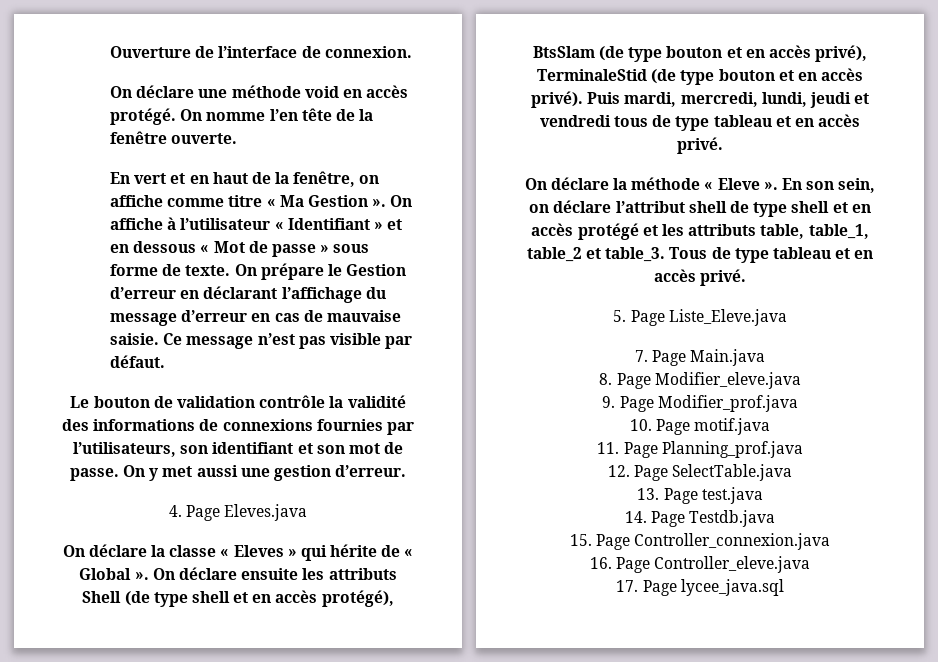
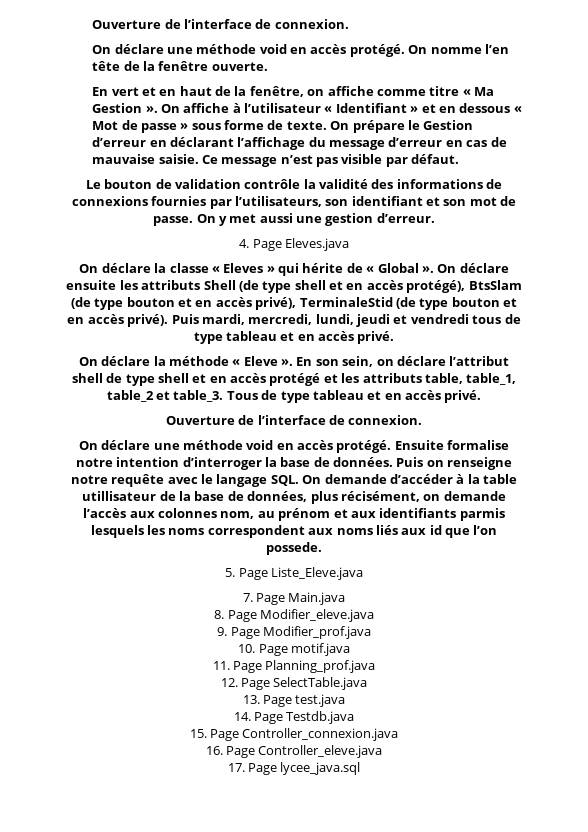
(747, 277) none -> [165,415,423,425] [78,440,510,453] [75,457,513,470] [70,474,518,487] [82,491,506,504] [83,508,505,521] [90,525,498,538] [266,542,322,555] // Ouverture de l’interface de connexion. // On déclare une méthode void en accès protégé. Ensuite formalise notre intention d’interroger la base de données. Puis on renseigne notre requête avec le langage SQL. On demande d’accéder à la table utillisateur de la base de données, plus récisément, on demande l’accès aux colonnes nom, au prénom et aux identifiants parmis lesquels les noms correspondent aux noms liés aux id que l’on possede.

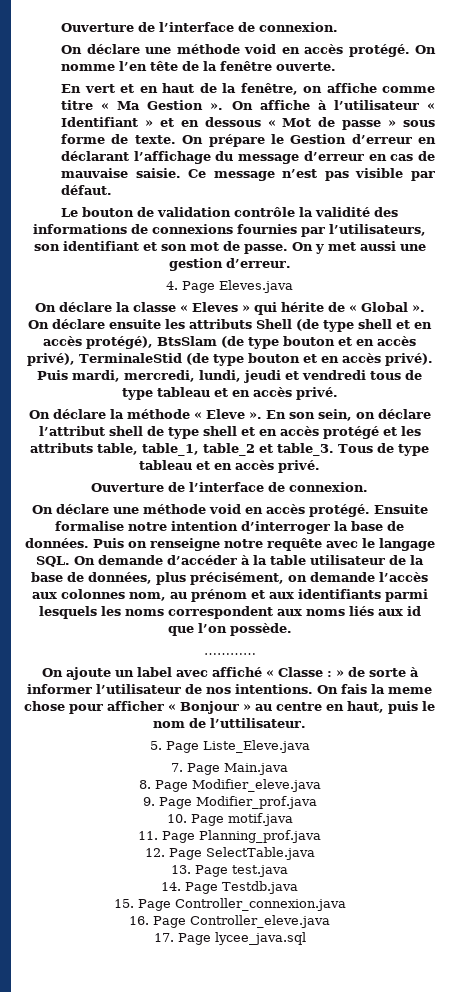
[82,491,157,501] utillisateur -> [310,555,385,565] utilisateur
[340,491,420,502] récisément, -> [190,572,284,585] précisément,
[459,508,505,521] parmis -> [384,589,428,602] parmi
[266,542,322,555] possede. -> [229,623,292,636] [203,653,256,655] [41,667,419,680] [27,684,432,694] [24,701,435,714] [153,718,307,728] possède. // ………… // On ajoute un label avec affiché « Classe : » de sorte à informer l’utilisateur de nos intentions. On fais la meme chose pour afficher « Bonjour » au centre en haut, puis le nom de l’uttilisateur.

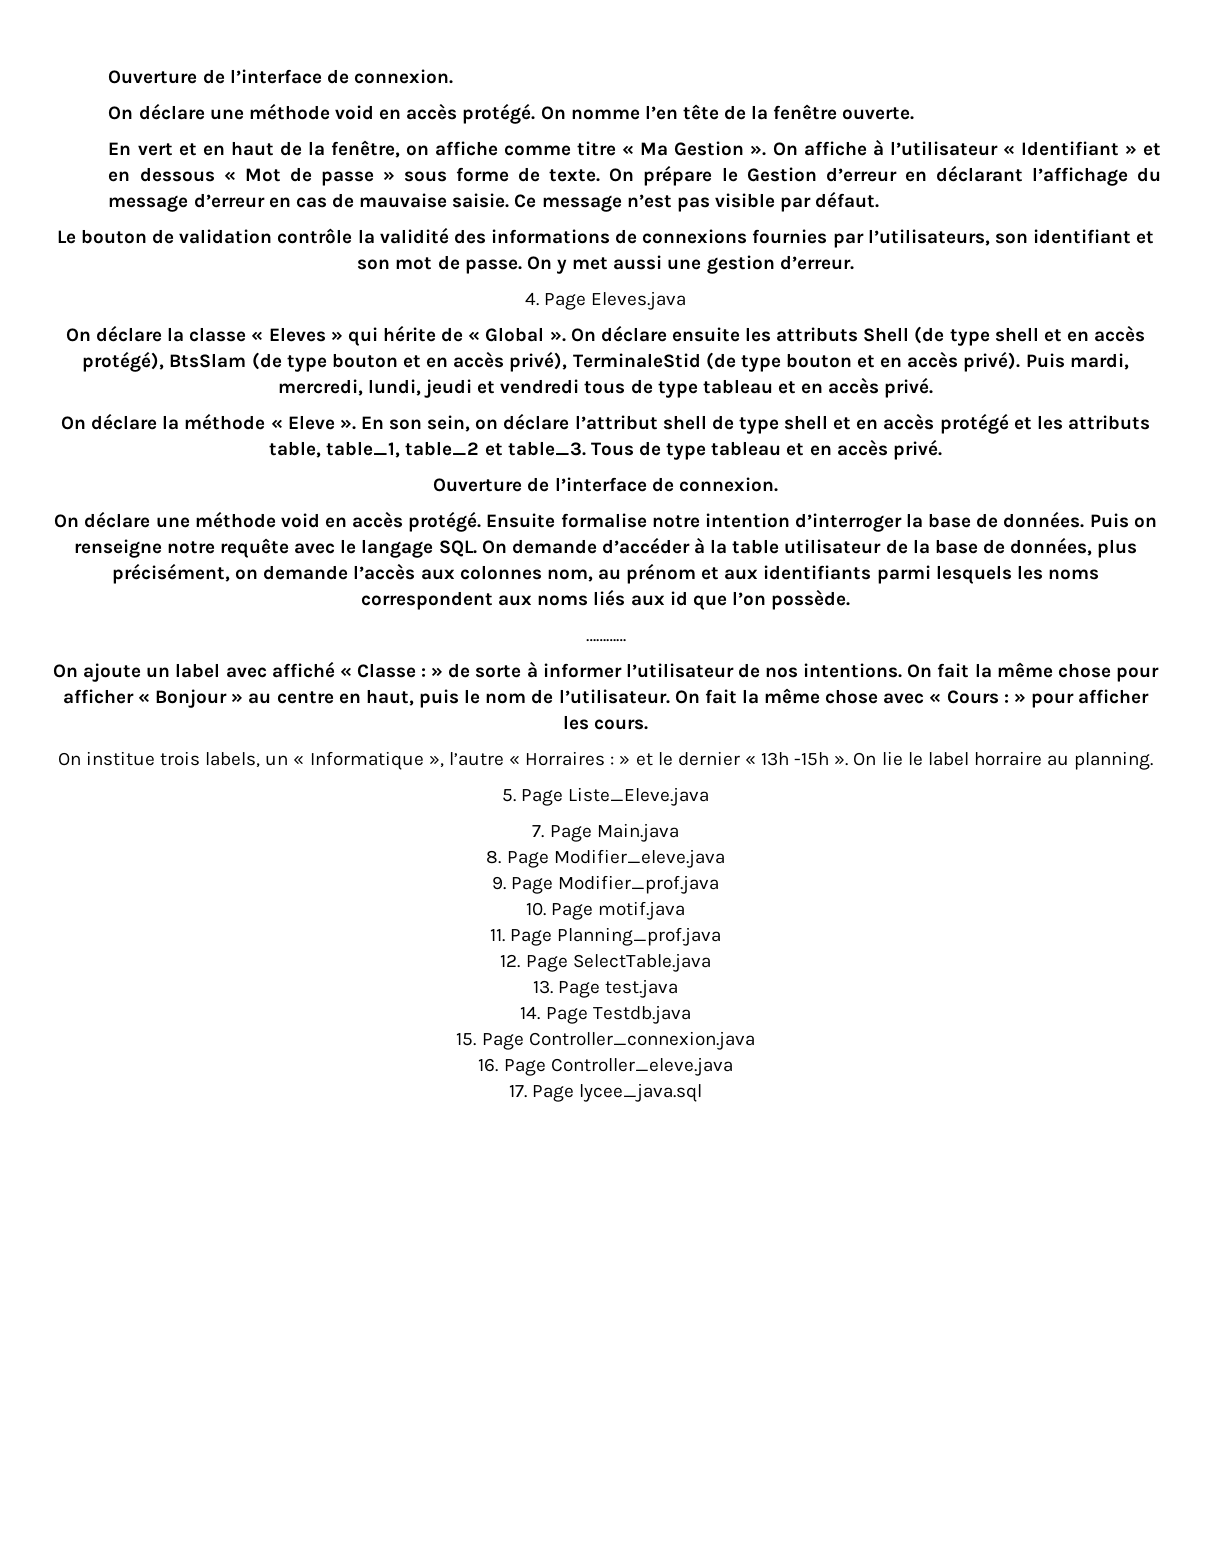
[341,684,432,694] fais la meme -> [937,662,1053,678] fait la même
[210,718,307,728] l’uttilisateur. -> [558,688,1150,708] [562,715,649,730] [57,751,1154,770] l’utilisateur. On fait la même chose avec « Cours : » pour afficher les cours. // On institue trois labels, un « Informatique », l’autre « Horraires : » et le dernier « 13h -15h ». On lie le label horraire au planning.

